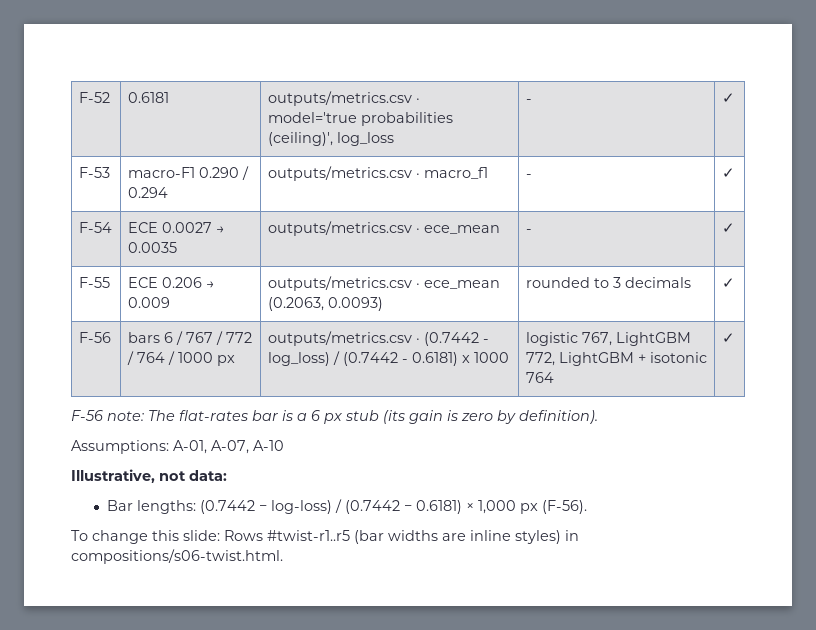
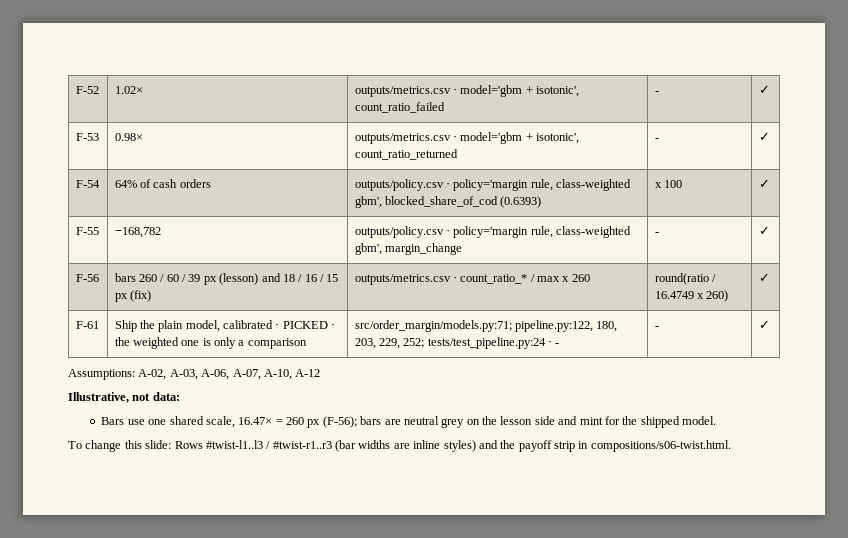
[127,92,169,103] [267,91,420,106] [267,112,453,126] [267,132,394,146] 0.6181 | outputs/metrics.csv · model='true probabilities (ceiling)', log_loss -> [114,86,143,94] [354,85,580,97] [354,102,445,113] 1.02× | outputs/metrics.csv · model='gbm + isotonic', count_ratio_failed
[127,166,249,180] [127,187,168,198] [267,166,488,181] [525,174,532,178] [721,168,735,178] [78,222,112,233] [127,222,225,233] [127,242,177,253] [267,221,500,236] [525,229,532,233] [721,223,735,233] [78,277,110,288] [127,277,215,288] [127,297,170,308] [267,276,500,291] [267,297,383,311] [525,277,691,288] [721,278,735,288] [78,332,111,343] [127,331,252,345] [126,351,235,366] [267,331,489,346] [267,351,509,366] [525,332,691,346] [525,352,707,366] [525,372,554,383] [721,333,735,343] [71,410,598,424] [71,440,284,454] [71,469,227,483] [107,499,588,514] macro-F1 0.290 / 0.294 | outputs/metrics.csv · macro_f1 | - | ✓ // F-54 | ECE 0.0027 → 0.0035 | outputs/metrics.csv · ece_mean | - | ✓ // F-55 | ECE 0.206 → 0.009 | outputs/metrics.csv · ece_mean (0.2063, 0.0093) | rounded to 3 decimals | ✓ // F-56 | bars 6 / 767 / 772 / 764 / 1000 px | outputs/metrics.csv · (0.7442 - log_loss) / (0.7442 - 0.6181) x 1000 | logistic 767, LightGBM 772, LightGBM + isotonic 764 | ✓ // F-56 note: The flat-rates bar is a 6 px stub (its gain is zero by definition). // Assumptions: A-01, A-07, A-10 // Illustrative, not data: // Bar lengths: (0.7442 − log-loss) / (0.7442 − 0.6181) × 1,000 px (F-56). -> [114,133,143,141] [354,132,580,144] [354,149,458,160] [654,138,659,141] [758,132,770,141] [75,180,100,188] [114,179,211,188] [354,179,632,191] [354,196,542,208] [654,180,682,188] [758,179,770,188] [75,227,99,235] [114,227,161,238] [354,226,632,238] [354,243,462,255] [654,232,659,235] [758,226,770,235] [75,274,99,282] [114,273,339,285] [114,290,151,302] [354,274,590,285] [654,273,716,285] [654,290,729,302] [758,273,770,282] [75,321,99,329] [114,320,336,332] [114,337,307,349] [354,320,618,332] [354,337,560,349] [654,326,659,329] [758,320,770,329] [68,369,321,380] [68,392,180,403] [101,416,717,428] 0.98× | outputs/metrics.csv · model='gbm + isotonic', count_ratio_returned | - | ✓ // F-54 | 64% of cash orders | outputs/policy.csv · policy='margin rule, class-weighted gbm', blocked_share_of_cod (0.6393) | x 100 | ✓ // F-55 | −168,782 | outputs/policy.csv · policy='margin rule, class-weighted gbm', margin_change | - | ✓ // F-56 | bars 260 / 60 / 39 px (lesson) and 18 / 16 / 15 px (fix) | outputs/metrics.csv · count_ratio_* / max x 260 | round(ratio / 16.4749 x 260) | ✓ // F-61 | Ship the plain model, calibrated · PICKED · the weighted one is only a comparison | src/order_margin/models.py:71; pipeline.py:122, 180, 203, 229, 252; tests/test_pipeline.py:24 · - | - | ✓ // Assumptions: A-02, A-03, A-06, A-07, A-10, A-12 // Illustrative, not data: // Bars use one shared scale, 16.47× = 260 px (F-56); bars are neutral grey on the lesson side and mint for the shipped model.
[267,530,350,541] #twist-r1..r5 -> [205,440,332,449] #twist-l1..l3 / #twist-r1..r3
(561, 537) none -> [478,440,575,452] and the payoff strip

